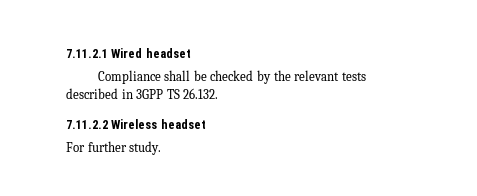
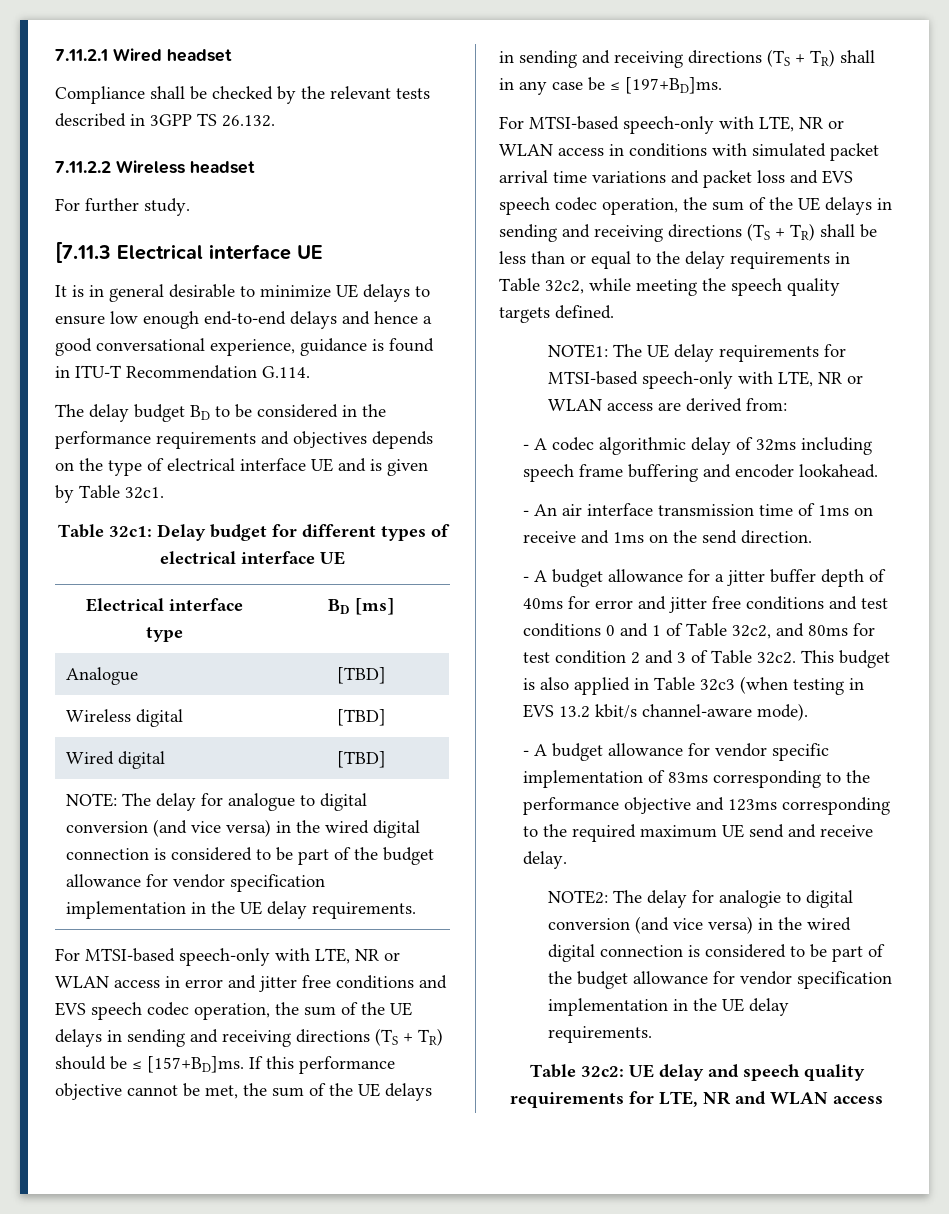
(162, 148) none -> [55,242,323,263] [55,284,430,302] [55,311,432,329] [55,338,434,356] [55,365,310,379] [55,404,386,422] [55,431,433,449] [55,458,428,476] [55,485,164,503] [57,524,450,541] [160,551,345,565] [85,598,243,612] [145,627,183,642] [328,598,394,615] [65,667,138,685] [336,667,386,684] [65,709,183,727] [336,709,386,726] [65,751,165,769] [336,751,386,768] [65,793,367,811] [65,819,420,838] [65,847,434,865] [65,874,325,892] [65,901,416,919] [55,948,400,966] [55,975,447,992] [55,1002,412,1020] [55,1028,443,1047] [55,1056,395,1074] [55,1083,432,1101] [499,49,875,68] [499,77,722,95] [499,116,844,134] [499,143,879,161] [499,170,853,188] [499,197,892,215] [499,223,877,242] [499,251,850,269] [499,278,840,296] [499,305,614,323] [547,344,846,362] [547,371,863,389] [547,398,787,412] [523,437,873,455] [523,464,879,482] [523,503,874,516] [523,530,813,544] [523,569,887,587] [523,596,889,613] [523,623,876,639] [523,650,891,668] [523,676,865,695] [523,703,809,721] [523,743,830,761] [523,770,871,788] [523,797,891,815] [523,824,874,842] [523,851,568,869] [547,890,853,908] [547,916,851,934] [547,944,885,962] [547,971,892,989] [547,998,789,1016] [547,1026,652,1043] [529,1064,865,1081] [510,1091,883,1108] // [7.11.3 Electrical interface UE // It is in general desirable to minimize UE delays to ensure low enough end-to-end delays and hence a good conversational experience, guidance is found in ITU-T Recommendation G.114. // The delay budget BD to be considered in the performance requirements and objectives depends on the type of electrical interface UE and is given by Table 32c1. // Table 32c1: Delay budget for different types of electrical interface UE // Electrical interface type | BD [ms] // Analogue | [TBD] // Wireless digital | [TBD] // Wired digital | [TBD] // NOTE: The delay for analogue to digital conversion (and vice versa) in the wired digital connection is considered to be part of the budget allowance for vendor specification implementation in the UE delay requirements. // For MTSI-based speech-only with LTE, NR or WLAN access in error and jitter free conditions and EVS speech codec operation, the sum of the UE delays in sending and receiving directions (TS + TR) should be ≤ [157+BD]ms. If this performance objective cannot be met, the sum of the UE delays in sending and receiving directions (TS + TR) shall in any case be ≤ [197+BD]ms. // For MTSI-based speech-only with LTE, NR or WLAN access in conditions with simulated packet arrival time variations and packet loss and EVS speech codec operation, the sum of the UE delays in sending and receiving directions (TS + TR) shall be less than or equal to the delay requirements in Table 32c2, while meeting the speech quality targets defined. // NOTE1: The UE delay requirements for MTSI-based speech-only with LTE, NR or WLAN access are derived from: // - A codec algorithmic delay of 32ms including speech frame buffering and encoder lookahead. // - An air interface transmission time of 1ms on receive and 1ms on the send direction. // - A budget allowance for a jitter buffer depth of 40ms for error and jitter free conditions and test conditions 0 and 1 of Table 32c2, and 80ms for test condition 2 and 3 of Table 32c2. This budget is also applied in Table 32c3 (when testing in EVS 13.2 kbit/s channel-aware mode). // - A budget allowance for vendor specific implementation of 83ms corresponding to the performance objective and 123ms corresponding to the required maximum UE send and receive delay. // NOTE2: The delay for analogie to digital conversion (and vice versa) in the wired digital connection is considered to be part of the budget allowance for vendor specification implementation in the UE delay requirements. // Table 32c2: UE delay and speech quality requirements for LTE, NR and WLAN access

